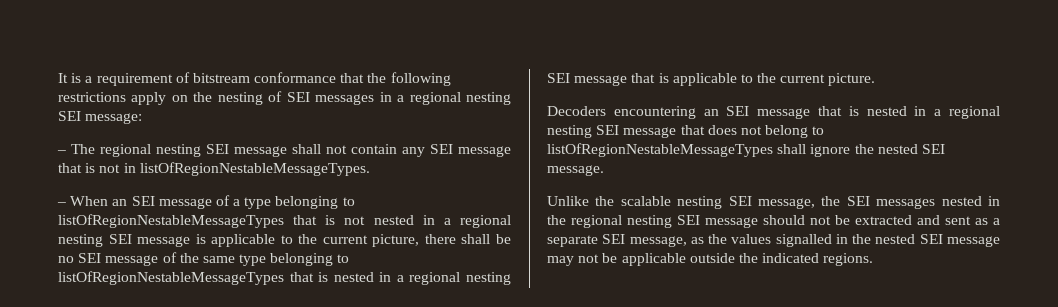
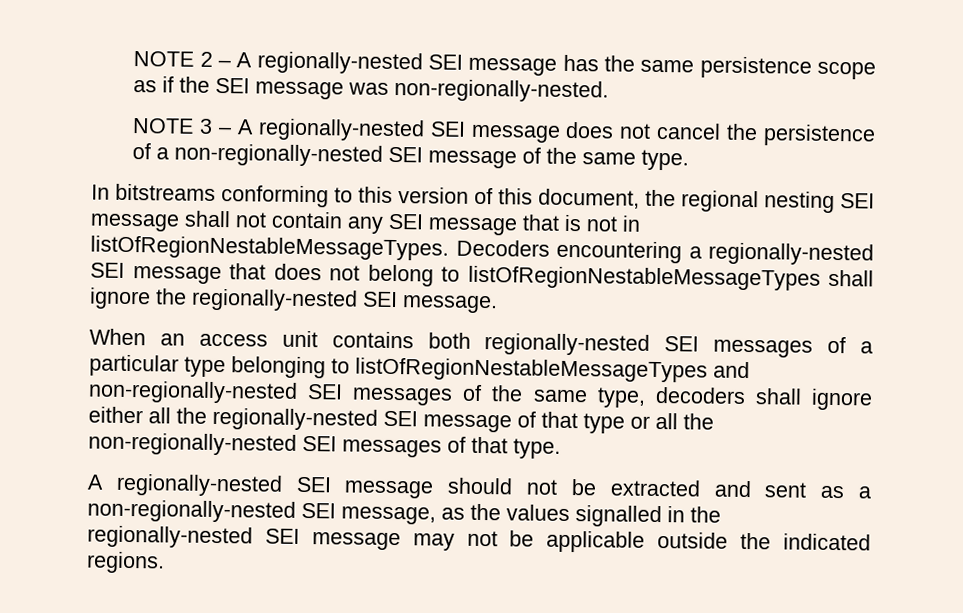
[58,72,451,86] [58,91,511,105] [58,111,143,124] [57,144,95,154] It is a requirement of bitstream conformance that the following restrictions apply on the nesting of SEI messages in a regional nesting SEI message: // – The -> [133,51,877,80] [133,76,610,103] [132,118,876,147] [132,143,690,171] [91,183,676,209] NOTE 2 – A regionally-nested SEI message has the same persistence scope as if the SEI message was non-regionally-nested. // NOTE 3 – A regionally-nested SEI message does not cancel the persistence of a non-regionally-nested SEI message of the same type. // In bitstreams conforming to this version of this document, the
[57,195,355,209] [58,214,512,228] [58,234,512,247] [58,252,350,266] [58,271,511,285] [547,73,876,86] [547,106,1001,119] [547,125,592,138] // – When an SEI message of a type belonging to listOfRegionNestableMessageTypes that is not nested in a regional nesting SEI message is applicable to the current picture, there shall be no SEI message of the same type belonging to listOfRegionNestableMessageTypes that is nested in a regional nesting SEI message that is applicable to the current picture. // Decoders encountering an SEI message that is nested in a regional nesting -> [455,239,874,266] Decoders encountering a regionally-nested
[877,144,918,154] nested -> [191,288,358,312] regionally-nested
[547,196,1000,209] [547,215,672,228] Unlike the scalable nesting SEI message, the SEI messages nested in the regional nesting -> [89,328,873,358] [89,354,750,383] [88,380,873,411] [88,406,714,434] [88,432,561,459] [87,473,283,497] When an access unit contains both regionally-nested SEI messages of a particular type belonging to listOfRegionNestableMessageTypes and non-regionally-nested SEI messages of the same type, decoders shall ignore either all the regionally-nested SEI message of that type or all the non-regionally-nested SEI messages of that type. // A regionally-nested
[547,235,598,247] separate -> [87,499,296,523] non-regionally-nested
[875,234,916,244] nested -> [87,525,253,549] regionally-nested

